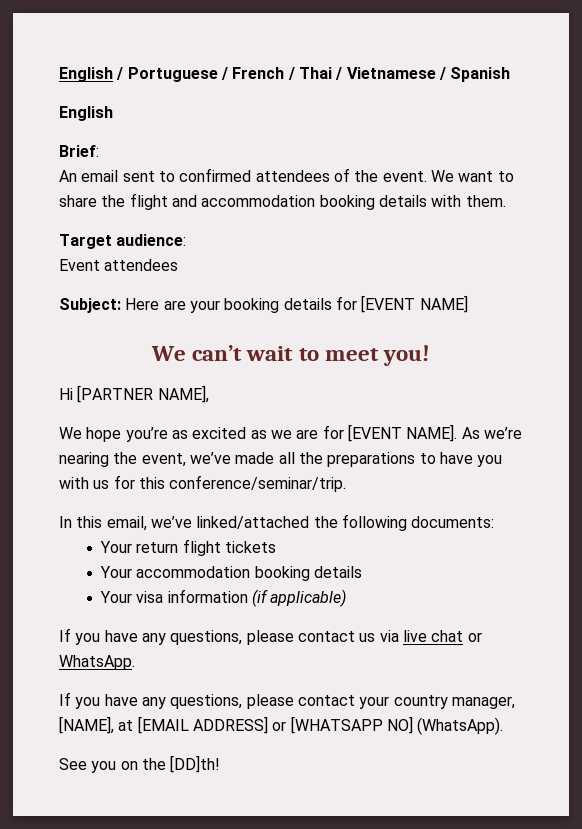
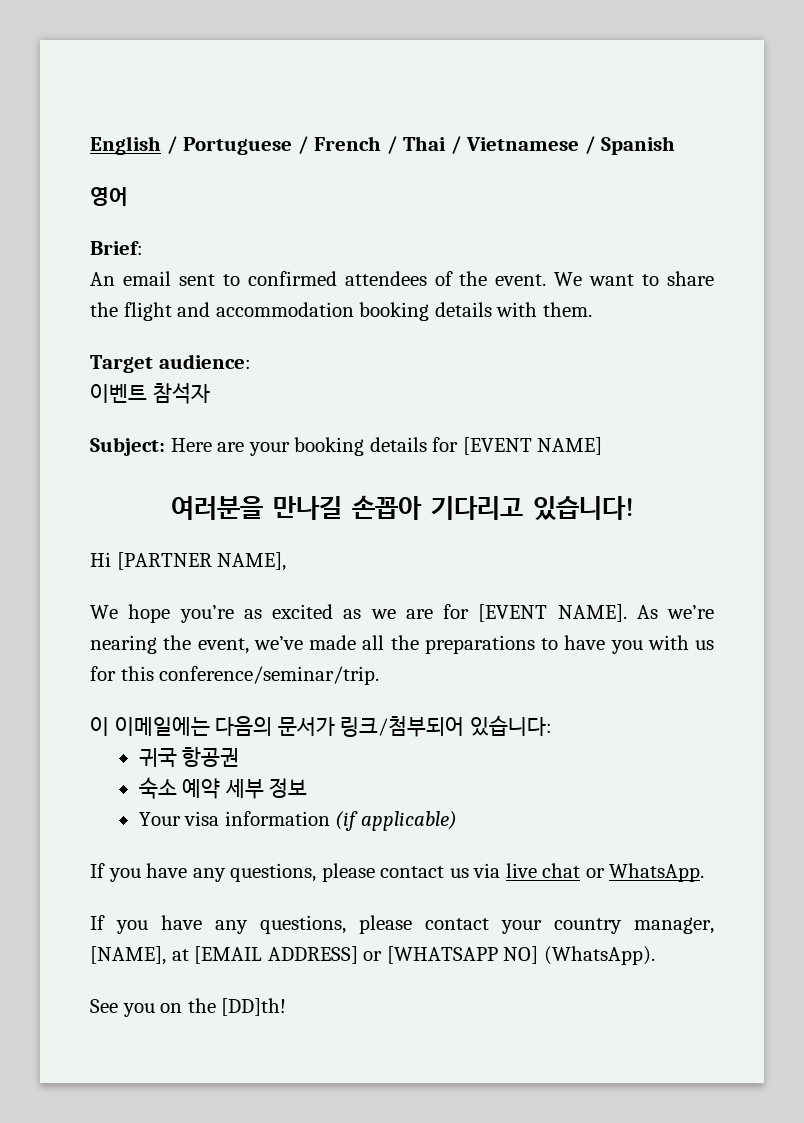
[59,106,113,121] English -> [90,187,128,206] 영어
[59,259,179,271] Event attendees -> [90,383,210,404] 이벤트 참석자
[151,345,430,366] We can’t wait to meet you! -> [170,495,634,520] 여러분을 만나길 손꼽아 기다리고 있습니다!
[59,514,495,531] [100,539,277,556] [100,566,363,581] In this email, we’ve linked/attached the following documents: // Your return flight tickets // Your accommodation booking details -> [90,715,552,737] [138,746,240,768] [138,777,308,799] 이 이메일에는 다음의 문서가 링크/첨부되어 있습니다: // 귀국 항공권 // 숙소 예약 세부 정보

